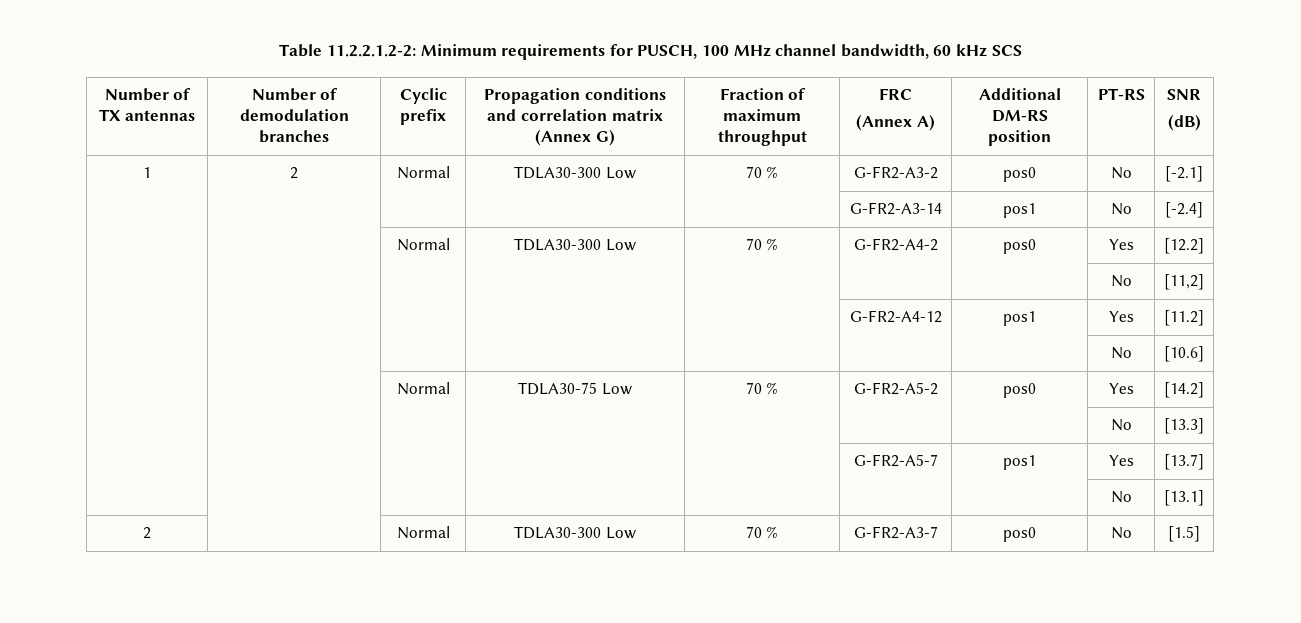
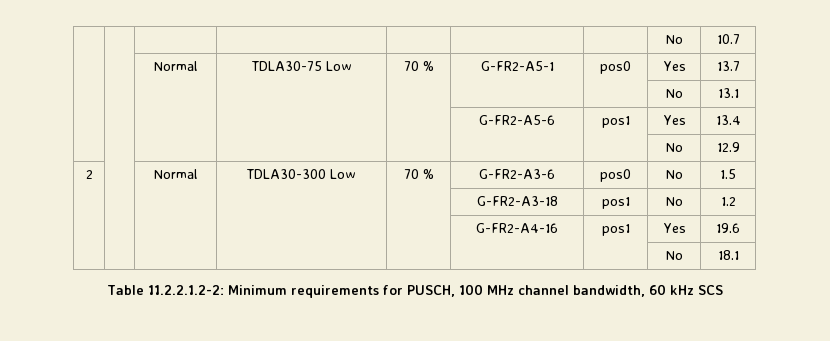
(279, 50) none -> [665,35,683,44] [716,34,740,44] [153,61,198,71] [250,61,352,71] [403,61,434,71] [480,61,554,71] [600,61,631,74] [662,61,686,71] [716,61,740,71] [665,89,683,98] [717,88,739,98] [479,115,555,125] [601,116,630,128] [662,115,686,125] [715,115,741,125] [665,143,683,152] [716,142,740,152] [85,170,93,179] [153,169,198,179] [246,169,356,179] [403,169,434,179] [479,169,555,179] [600,169,631,182] [665,170,683,179] [720,169,736,179] [476,196,558,206] [601,197,630,209] [665,197,683,206] [720,197,736,206] [476,223,558,233] [601,224,630,236] [662,223,686,233] [716,223,740,233] [665,251,683,260] [717,250,739,260] | | | | | | | No | 10.7 // | | Normal | TDLA30-75 Low | 70 % | G-FR2-A5-1 | pos0 | Yes | 13.7 // | | | | | | | No | 13.1 // | | | | | G-FR2-A5-6 | pos1 | Yes | 13.4 // | | | | | | | No | 12.9 // 2 | | Normal | TDLA30-300 Low | 70 % | G-FR2-A3-6 | pos0 | No | 1.5 // | | | | | G-FR2-A3-18 | pos1 | No | 1.2 // | | | | | G-FR2-A4-16 | pos1 | Yes | 19.6 // | | | | | | | No | 18.1 //
[104,88,192,101] [99,109,195,121] [251,88,339,101] [239,109,349,121] [259,130,329,143] [399,88,447,104] [400,109,446,125] [484,88,666,104] [487,109,663,121] [535,129,615,146] [719,88,807,100] [723,109,801,121] [717,130,807,146] [879,88,912,100] [856,114,935,131] [978,88,1061,100] [991,110,1048,122] [988,130,1051,146] [1097,88,1145,100] [1167,89,1201,100] [1167,114,1201,131] [143,167,151,178] [290,167,298,179] [396,166,450,179] [514,166,636,179] [745,166,779,178] [853,166,938,179] [1003,167,1036,182] [1110,167,1132,179] [1165,166,1203,182] [849,202,942,215] [1003,203,1036,218] [1110,203,1132,215] [1165,202,1203,218] [396,238,450,251] [514,238,636,251] [745,238,779,250] [853,238,938,251] [1003,239,1036,254] [1108,239,1134,250] [1164,238,1204,254] [1110,275,1132,287] [1164,274,1204,290] [849,310,942,323] [1003,311,1036,326] [1108,311,1134,322] [1164,310,1204,326] [1110,347,1132,359] [1164,346,1204,362] [396,382,450,395] [518,382,632,395] [745,382,779,394] [853,382,938,395] [1003,383,1036,398] [1108,383,1134,394] [1164,382,1204,398] [1110,419,1132,431] [1164,418,1204,434] [853,454,938,467] [1003,455,1036,470] [1108,455,1134,466] [1164,454,1204,470] [1110,491,1132,503] [1164,490,1204,506] [143,527,151,539] [396,526,450,539] [514,526,636,539] [745,526,779,538] [853,526,938,539] [1003,527,1036,542] [1110,527,1132,539] [1168,526,1200,542] // Number of TX antennas | Number of demodulation branches | Cyclic prefix | Propagation conditions and correlation matrix (Annex G) | Fraction of maximum throughput | FRC // (Annex A) | Additional DM-RS position | PT-RS | SNR // (dB) // 1 | 2 | Normal | TDLA30-300 Low | 70 % | G-FR2-A3-2 | pos0 | No | [-2.1] // | | | | | G-FR2-A3-14 | pos1 | No | [-2.4] // | | Normal | TDLA30-300 Low | 70 % | G-FR2-A4-2 | pos0 | Yes | [12.2] // | | | | | | | No | [11,2] // | | | | | G-FR2-A4-12 | pos1 | Yes | [11.2] // | | | | | | | No | [10.6] // | | Normal | TDLA30-75 Low | 70 % | G-FR2-A5-2 | pos0 | Yes | [14.2] // | | | | | | | No | [13.3] // | | | | | G-FR2-A5-7 | pos1 | Yes | [13.7] // | | | | | | | No | [13.1] // 2 | | Normal | TDLA30-300 Low | 70 % | G-FR2-A3-7 | pos0 | No | [1.5] -> (723, 290) none

